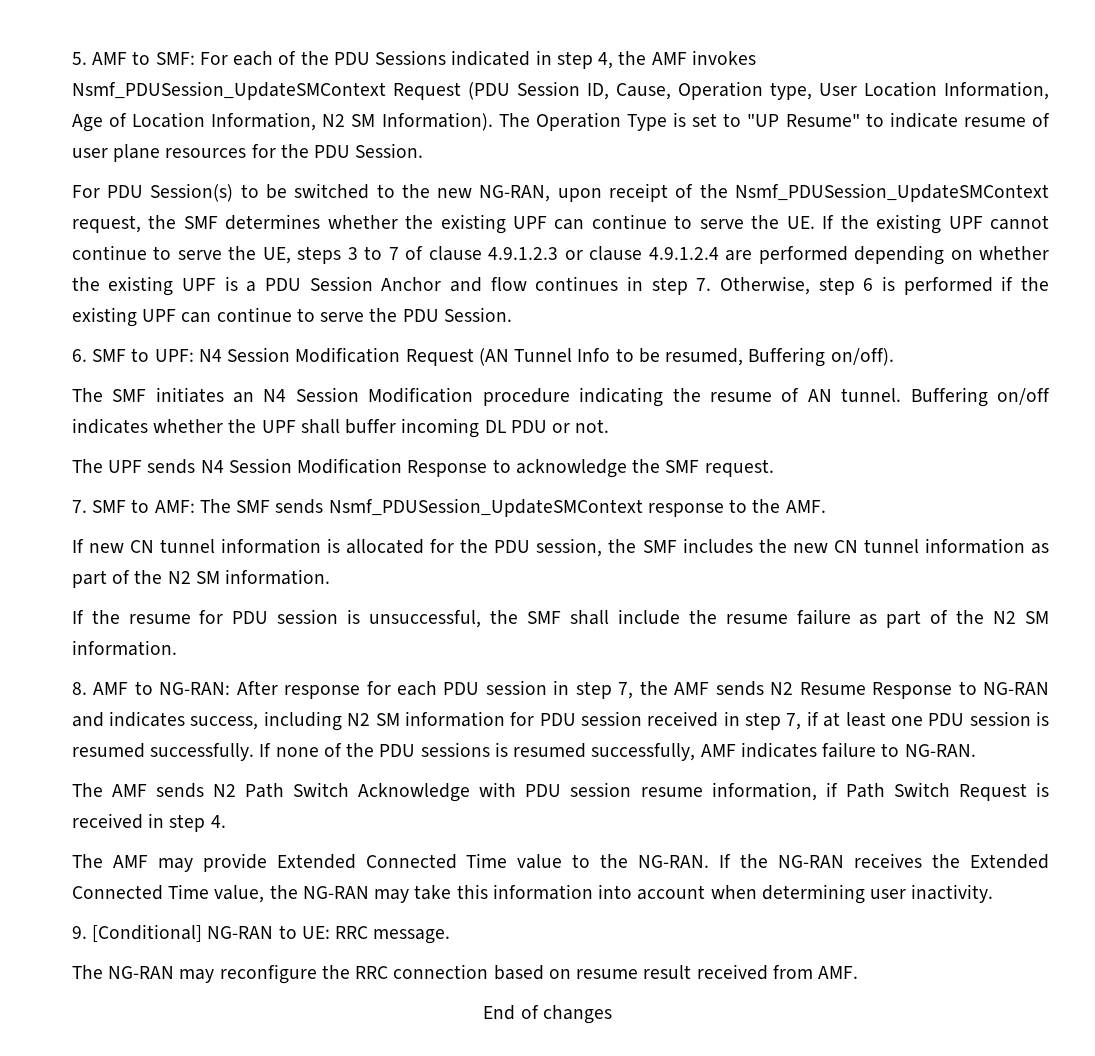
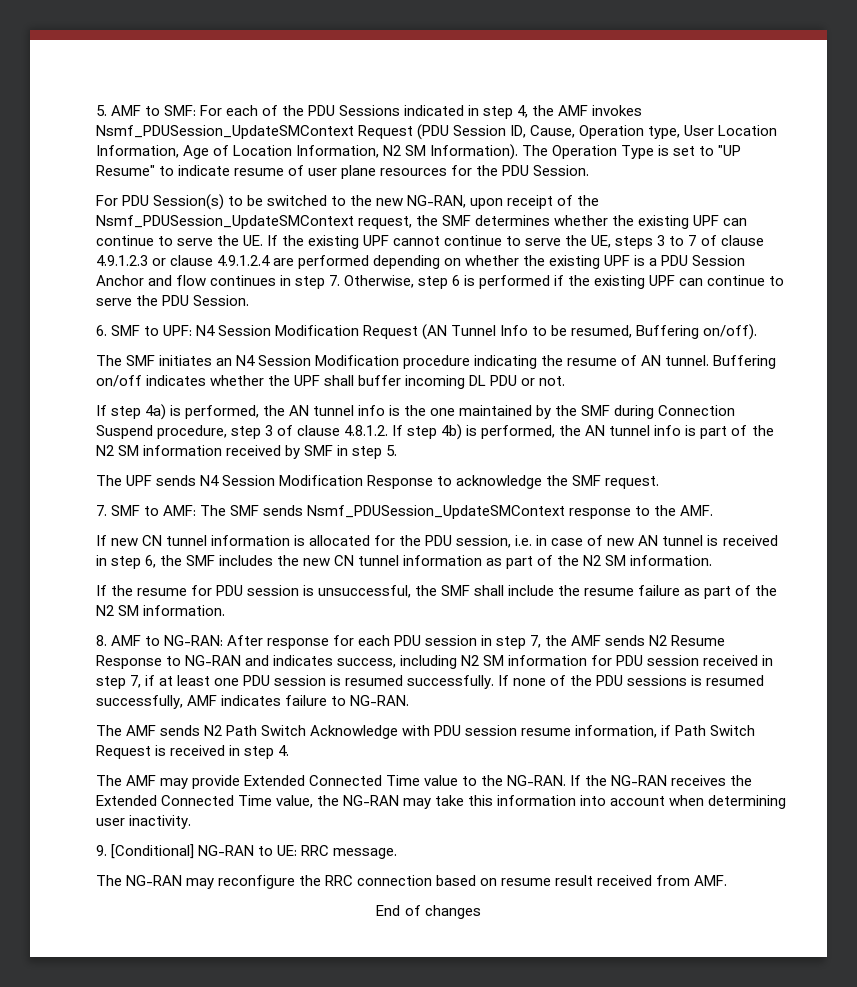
(610, 426) none -> [95,404,736,420] [95,424,774,440] [95,445,397,459] // If step 4a) is performed, the AN tunnel info is the one maintained by the SMF during Connection Suspend procedure, step 3 of clause 4.8.1.2. If step 4b) is performed, the AN tunnel info is part of the N2 SM information received by SMF in step 5.
(603, 547) none -> [515,535,778,546] [95,555,156,569] i.e. in case of new AN tunnel is received in step 6,

